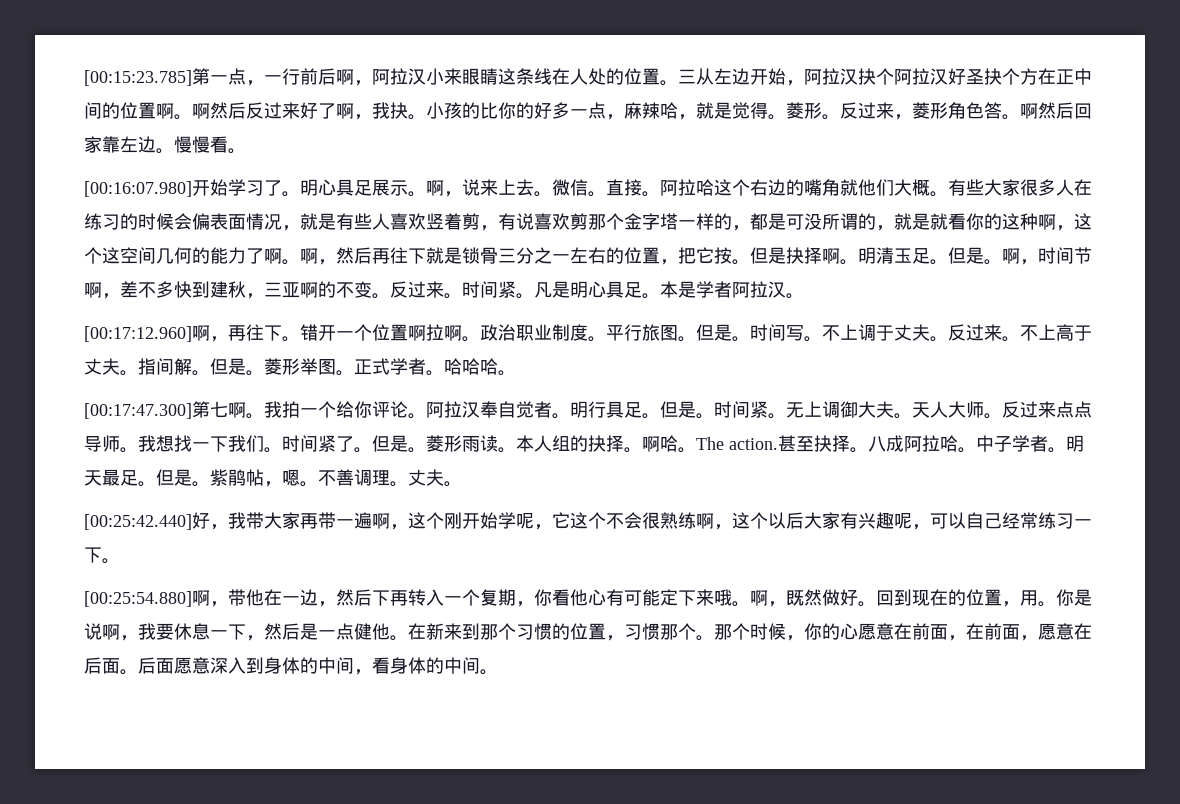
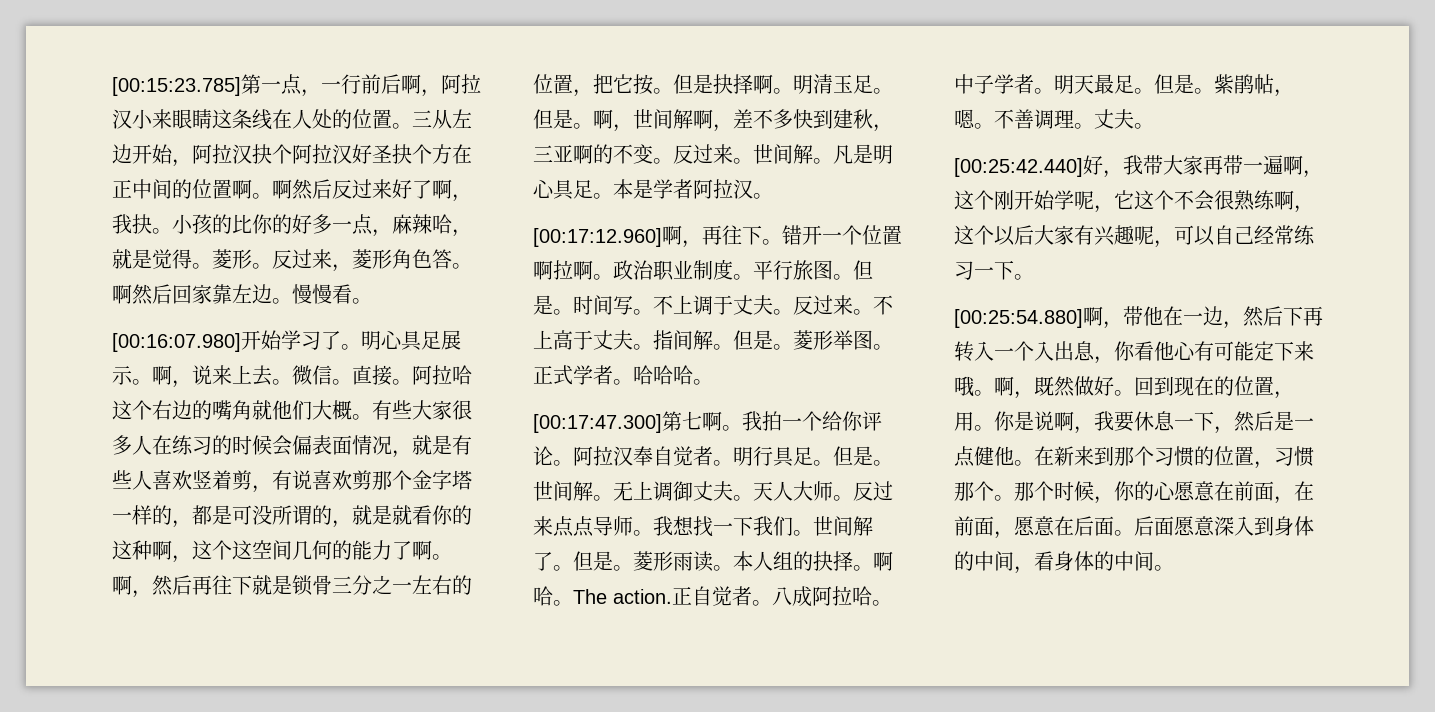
[1038,247,1092,264] 时间节 -> [633,109,693,129] 世间解
[462,281,516,298] 时间紧 -> [753,144,813,164] 世间解
[714,401,768,418] 时间紧 -> [533,481,593,501] 世间解
[858,401,876,418] 大 -> [693,481,713,501] 丈
[282,435,336,452] 时间紧 -> [813,516,873,536] 世间解
[778,435,850,452] 甚至抉择 -> [672,586,752,606] 正自觉者
[480,589,516,606] 复期 -> [1034,341,1095,361] 入出息

